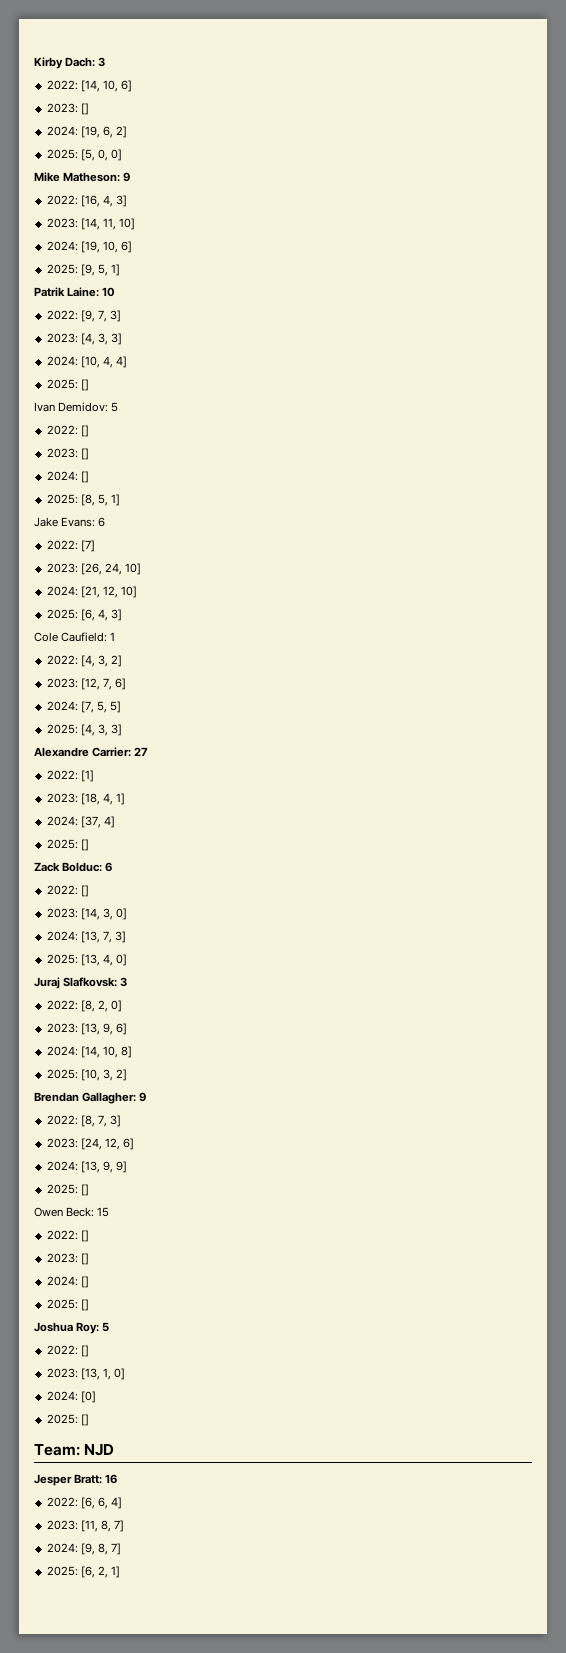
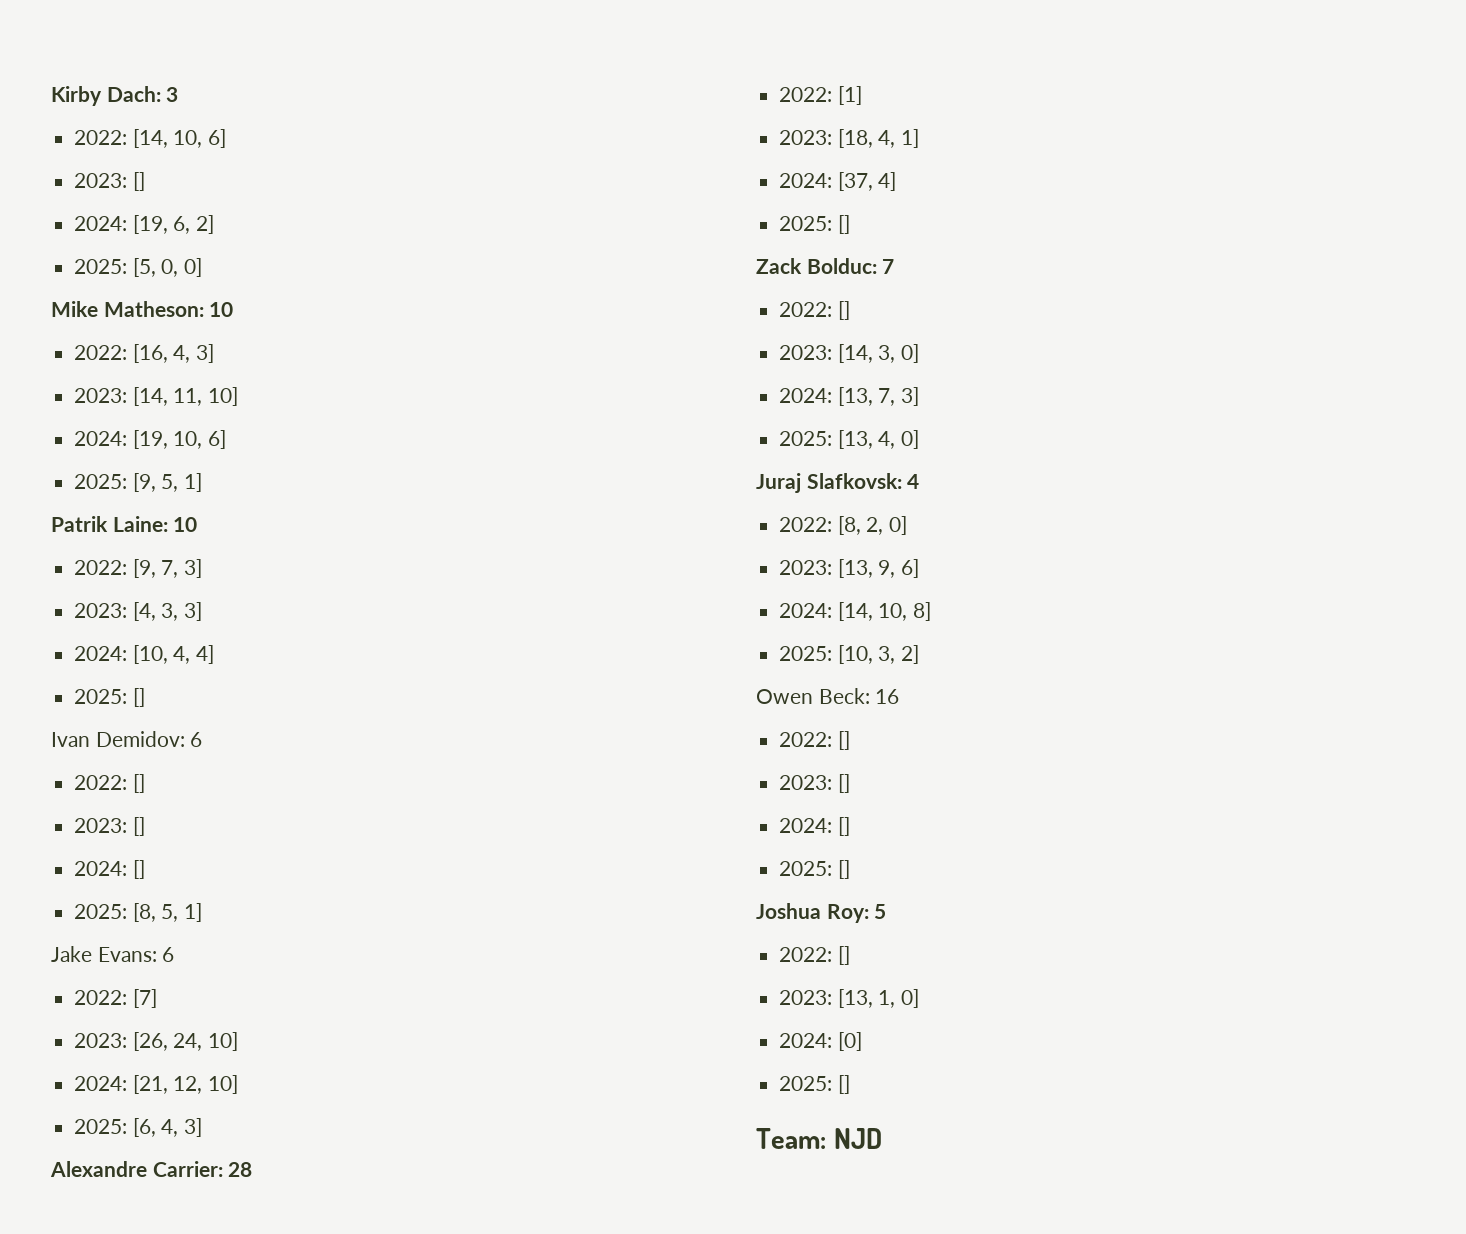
[123,172,131,182] 9 -> [209,302,234,317] 10
[111,402,119,412] 5 -> [190,732,203,747] 6
[34,632,116,642] [46,655,122,667] [46,678,126,690] [46,701,121,713] [46,724,122,736] // Cole Caufield: 1 // 2022: [4, 3, 2] // 2023: [12, 7, 6] // 2024: [7, 5, 5] // 2025: [4, 3, 3] -> (203, 1127) none
[134,747,149,756] 27 -> [228,1162,253,1177] 28
[105,862,113,872] 6 -> [882,259,895,274] 7
[120,977,128,987] 3 -> [907,474,920,489] 4
[34,1092,147,1104] [46,1115,121,1127] [46,1138,134,1150] [46,1161,127,1173] [46,1184,89,1196] // Brendan Gallagher: 9 // 2022: [8, 7, 3] // 2023: [24, 12, 6] // 2024: [13, 9, 9] // 2025: [] -> (920, 654) none
[97,1207,110,1217] 15 -> [875,689,900,704] 16
[34,1474,118,1486] [46,1497,122,1509] [46,1520,124,1532] [46,1543,121,1555] [46,1566,120,1578] // Jesper Bratt: 16 // 2022: [6, 6, 4] // 2023: [11, 8, 7] // 2024: [9, 8, 7] // 2025: [6, 2, 1] -> (882, 1138) none

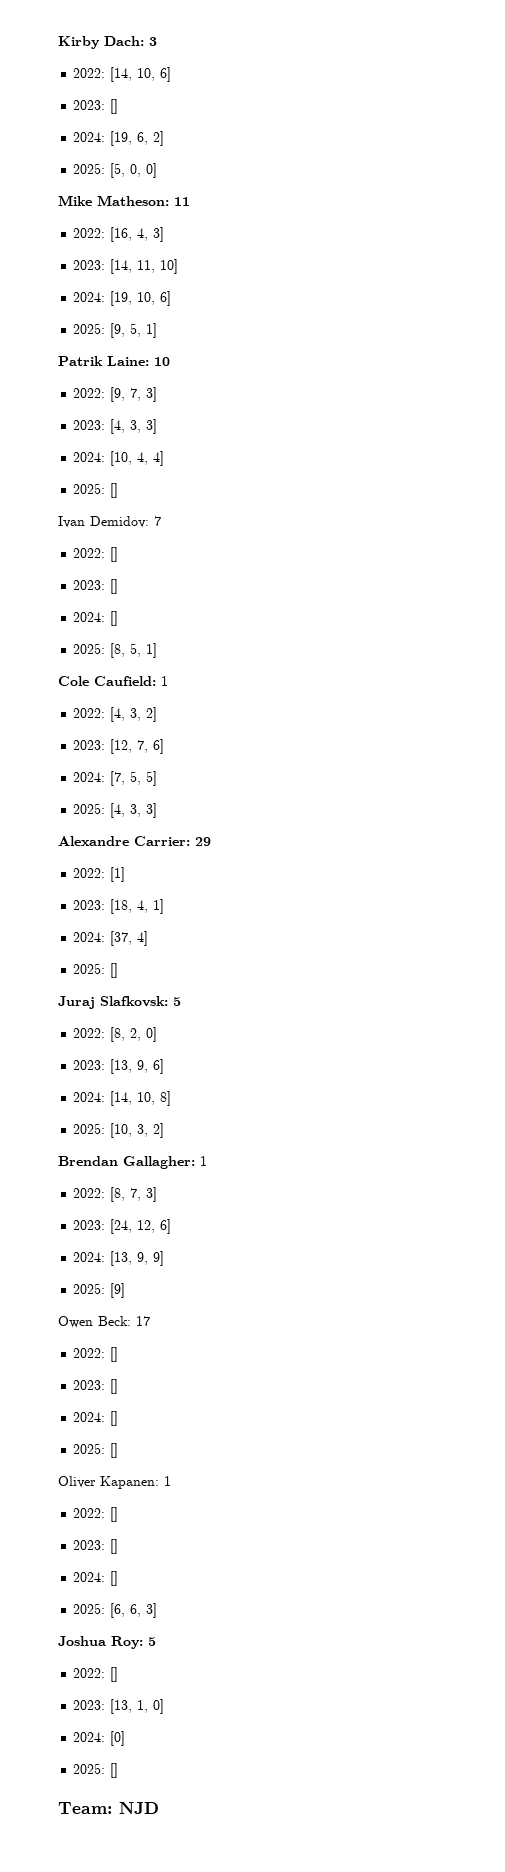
[209,302,234,317] 10 -> [174,197,190,206] 11
[190,732,203,747] 6 -> [154,516,161,526] 7
[51,946,175,962] [74,989,157,1008] [74,1032,239,1051] [74,1075,239,1094] [74,1118,179,1137] Jake Evans: 6 // 2022: [7] // 2023: [26, 24, 10] // 2024: [21, 12, 10] // 2025: [6, 4, -> [58,676,168,686] [73,707,158,722] [73,739,165,754] [73,771,158,786] [73,803,142,818] Cole Caufield: 1 // 2022: [4, 3, 2] // 2023: [12, 7, 6] // 2024: [7, 5, 5] // 2025: [4, 3,
[228,1162,253,1177] 28 -> [195,837,211,846] 29
[756,258,895,274] [779,301,850,320] [779,344,920,363] [779,387,920,406] [779,430,920,449] // Zack Bolduc: 7 // 2022: [] // 2023: [14, 3, 0] // 2024: [13, 7, 3] // 2025: [13, 4, 0] -> (119, 970) none
[907,474,920,489] 4 -> [173,997,181,1006] 5
(920, 654) none -> [58,1156,207,1169] [73,1187,158,1202] [73,1219,172,1234] [73,1251,165,1266] [73,1283,126,1298] // Brendan Gallagher: 1 // 2022: [8, 7, 3] // 2023: [24, 12, 6] // 2024: [13, 9, 9] // 2025: [9]
[875,689,900,704] 16 -> [136,1316,150,1326] 17
(850, 869) none -> [58,1476,171,1489] [73,1507,119,1522] [73,1539,119,1554] [73,1571,119,1586] [73,1603,158,1618] // Oliver Kapanen: 1 // 2022: [] // 2023: [] // 2024: [] // 2025: [6, 6, 3]

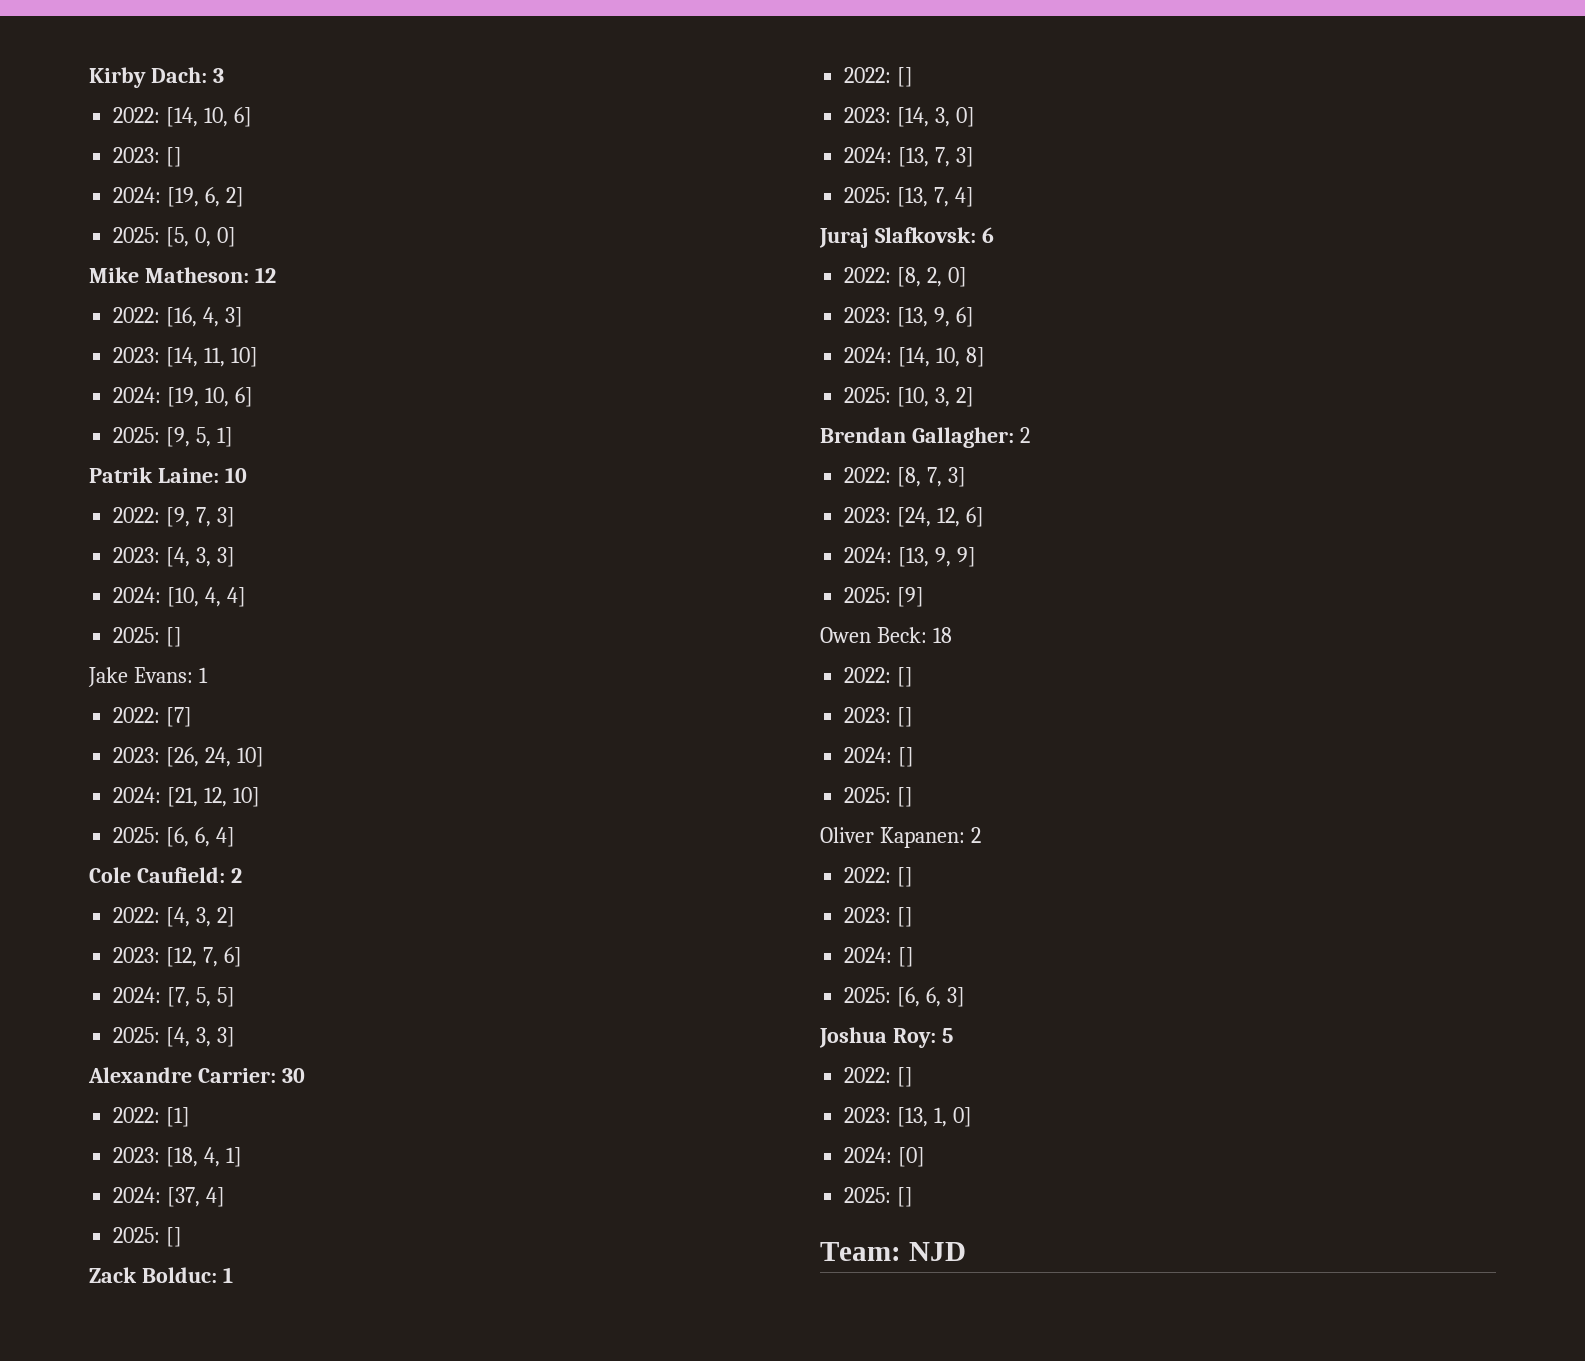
[174,197,190,206] 11 -> [254,267,276,283] 12
[58,516,161,528] [73,547,119,562] [73,579,119,594] [73,611,119,626] [73,643,158,658] Ivan Demidov: 7 // 2022: [] // 2023: [] // 2024: [] // 2025: [8, 5, 1] -> [88,667,208,687] [113,707,193,727] [113,747,265,767] [113,787,261,807] [113,827,236,847] Jake Evans: 1 // 2022: [7] // 2023: [26, 24, 10] // 2024: [21, 12, 10] // 2025: [6, 6, 4]
[161,676,168,686] 1 -> [230,868,242,883] 2
[195,837,211,846] 29 -> [281,1068,305,1083] 30
(119, 970) none -> [89,1267,233,1283] [844,67,914,87] [844,107,976,127] [844,147,975,167] [844,187,975,207] // Zack Bolduc: 1 // 2022: [] // 2023: [14, 3, 0] // 2024: [13, 7, 3] // 2025: [13, 7, 4]
[173,997,181,1006] 5 -> [981,227,994,243] 6
[200,1156,207,1166] 1 -> [1019,427,1030,443] 2
[136,1316,150,1326] 17 -> [932,627,952,643] 18
[164,1476,171,1486] 1 -> [970,827,981,843] 2

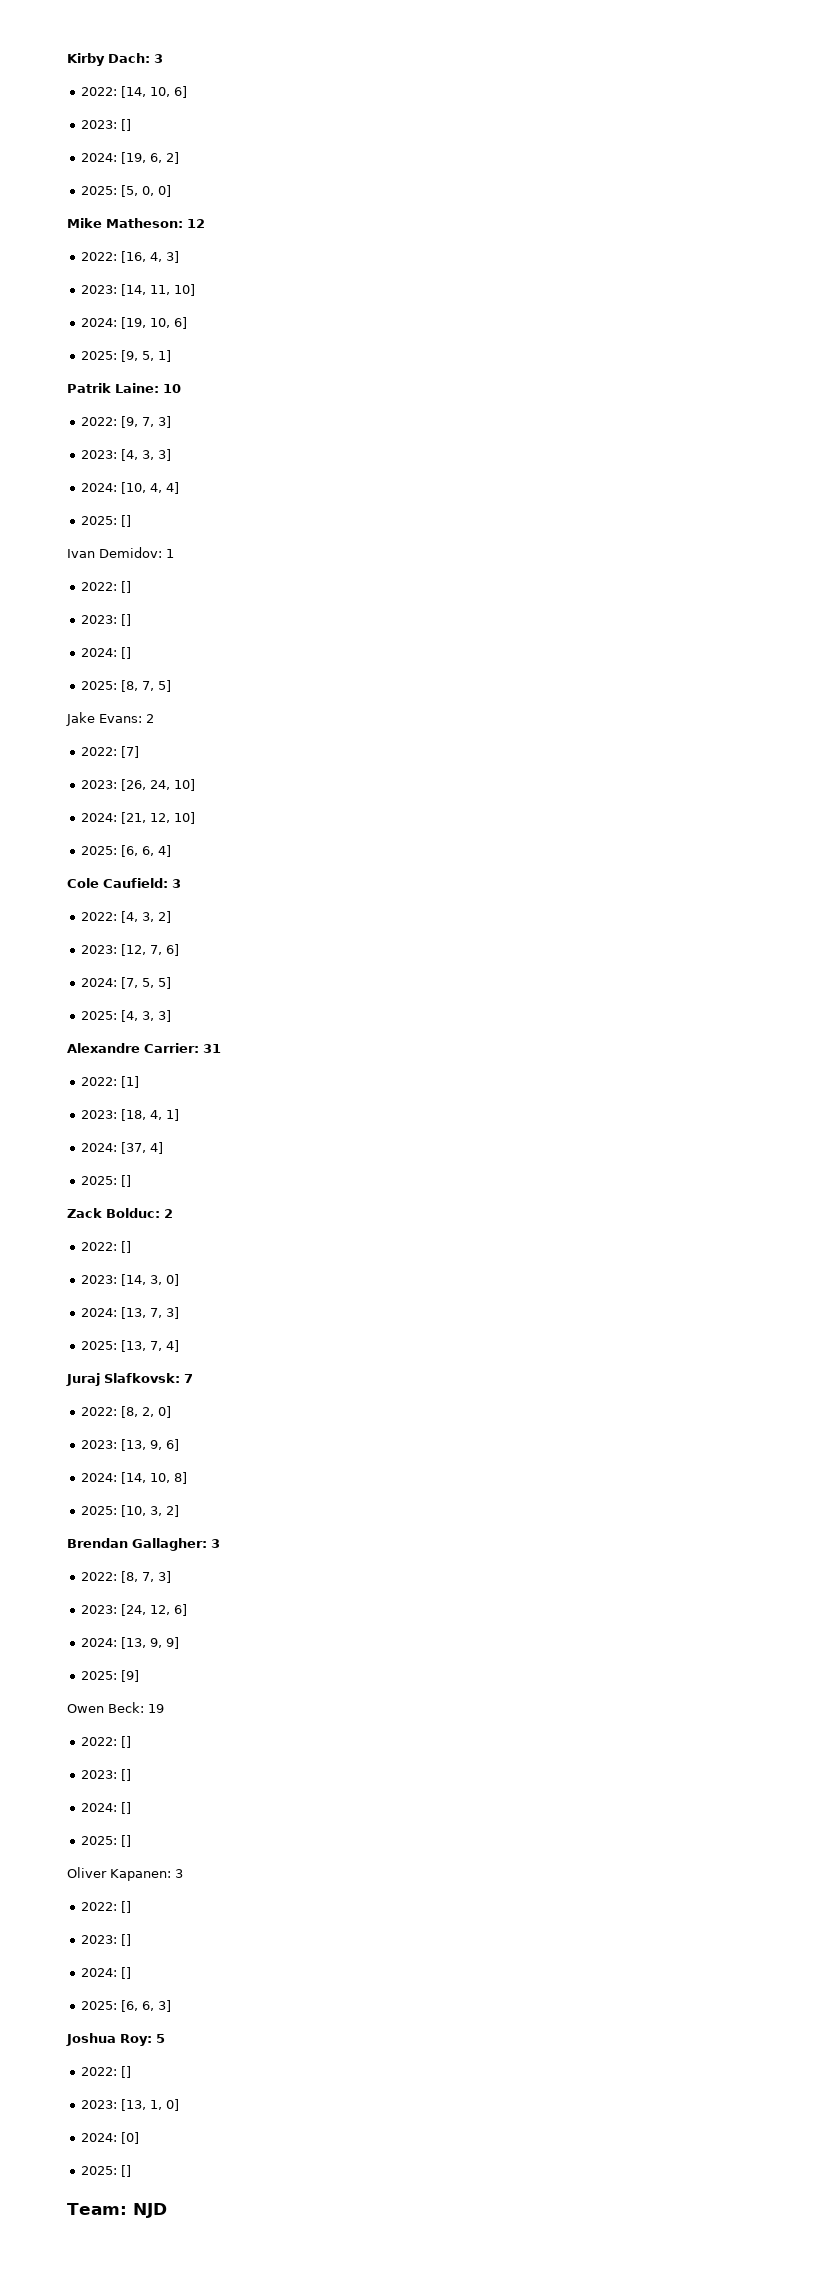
(183, 637) none -> [67,547,174,558] [81,581,132,593] [81,614,132,626] [81,647,132,659] [81,680,172,692] // Ivan Demidov: 1 // 2022: [] // 2023: [] // 2024: [] // 2025: [8, 7, 5]
[198,667,208,683] 1 -> [146,714,154,723] 2
[230,868,242,883] 2 -> [172,879,181,888] 3
[281,1068,305,1083] 30 -> [203,1044,221,1053] 31
[222,1267,233,1283] 1 -> [164,1209,173,1218] 2
[981,227,994,243] 6 -> [184,1374,193,1383] 7
[1019,427,1030,443] 2 -> [211,1539,220,1548] 3
[932,627,952,643] 18 -> [148,1704,164,1713] 19
[970,827,981,843] 2 -> [175,1869,183,1878] 3

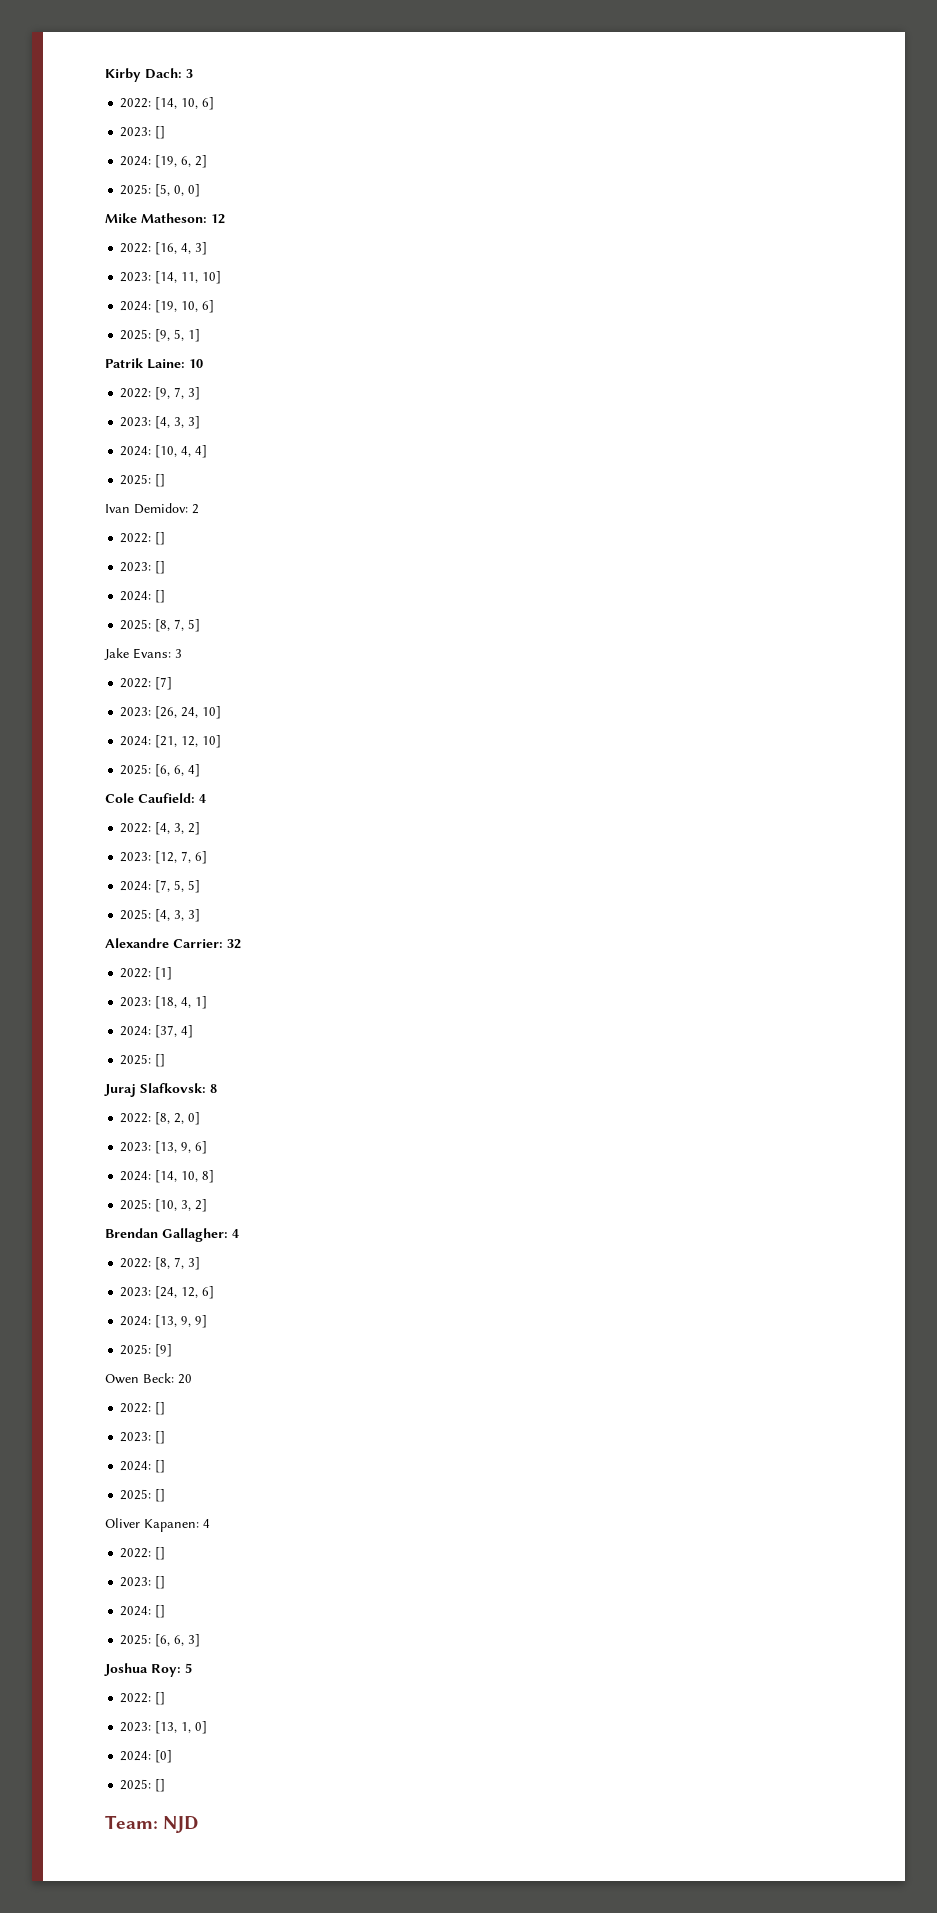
[166,549,174,558] 1 -> [192,504,199,514] 2
[146,714,154,723] 2 -> [175,649,182,658] 3
[172,879,181,888] 3 -> [199,794,206,803] 4
[203,1044,221,1053] 31 -> [227,939,241,949] 32
[67,1208,173,1218] [81,1241,132,1253] [81,1274,180,1286] [81,1307,180,1319] [81,1340,180,1352] // Zack Bolduc: 2 // 2022: [] // 2023: [14, 3, 0] // 2024: [13, 7, 3] // 2025: [13, 7, 4] -> (166, 1060) none
[184,1374,193,1383] 7 -> [210,1084,217,1093] 8
[211,1539,220,1548] 3 -> [232,1229,239,1238] 4
[148,1704,164,1713] 19 -> [178,1374,192,1384] 20
[175,1869,183,1878] 3 -> [203,1519,210,1528] 4

